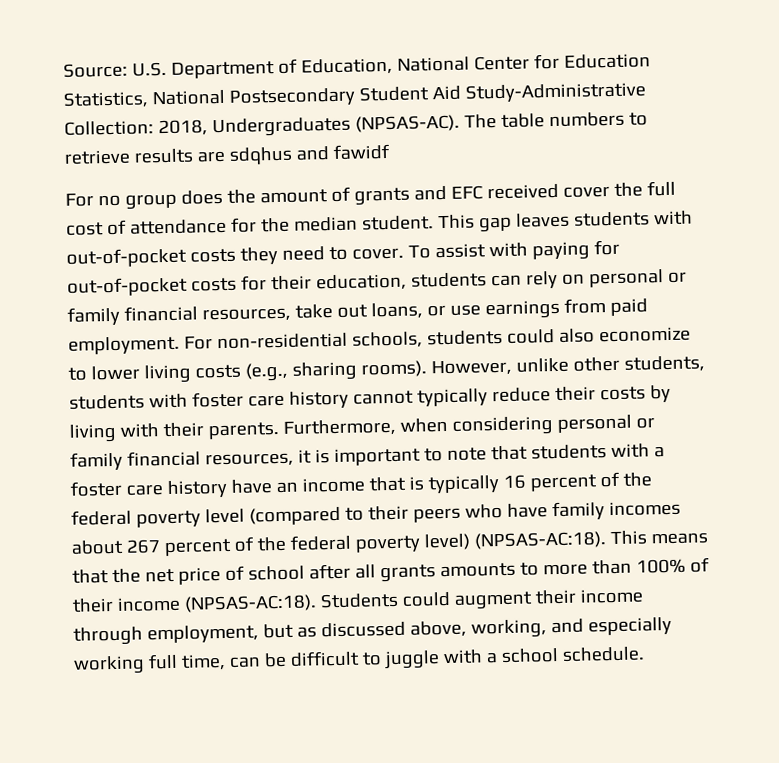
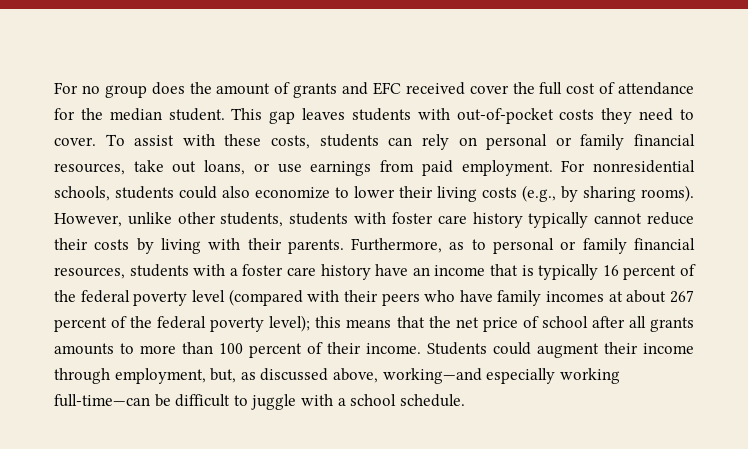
[63,53,651,79] [63,82,646,109] [64,111,648,138] [64,143,390,165] Source: U.S. Department of Education, National Center for Education Statistics, National Postsecondary Student Aid Study-Administrative Collection: 2018, Undergraduates (NPSAS-AC). The table numbers to retrieve results are sdqhus and fawidf // -> (54, 88) none
[531,239,620,261] [67,273,407,297] paying for out-of-pocket costs for their education, -> [224,134,311,149] these costs,
[216,332,348,350] non-residential -> [593,160,695,173] nonresidential
(140, 373) none -> [399,186,433,198] their
(288, 372) none -> [561,186,578,202] by
[352,388,488,407] cannot typically -> [528,212,643,228] typically cannot
[399,414,655,436] [70,445,528,471] when considering personal or family financial resources, it is important to note that -> [449,238,695,254] [54,267,125,279] as to personal or family financial resources,
[344,507,364,521] to -> [307,290,340,302] with
(681, 508) none -> [608,291,623,302] at
[423,530,647,551] level) (NPSAS-AC:18). This -> [269,315,342,332] level); this
[635,557,710,574] [72,594,317,613] 100% of their income (NPSAS-AC:18). -> [219,342,421,358] 100 percent of their income.
[262,623,294,639] but -> [210,368,237,383] but,
[470,616,672,639] [73,653,261,675] working, and especially working full time, can -> [382,368,620,384] [54,394,150,407] working—and especially working full-time—can

